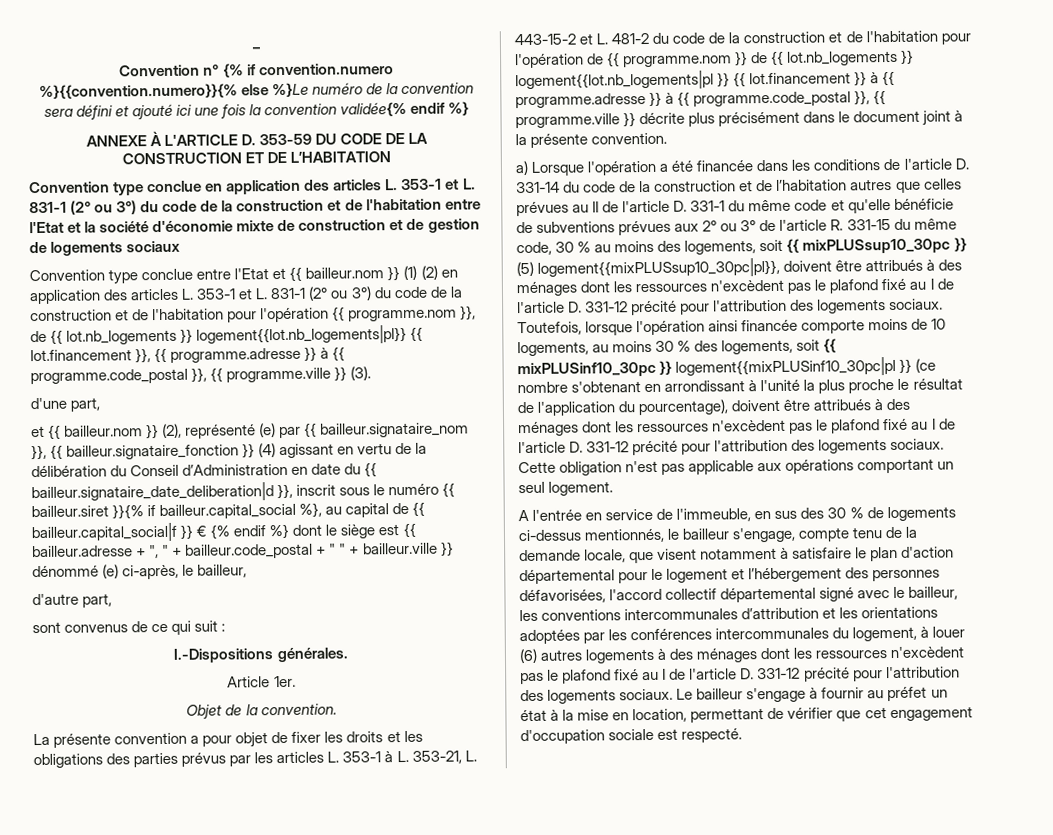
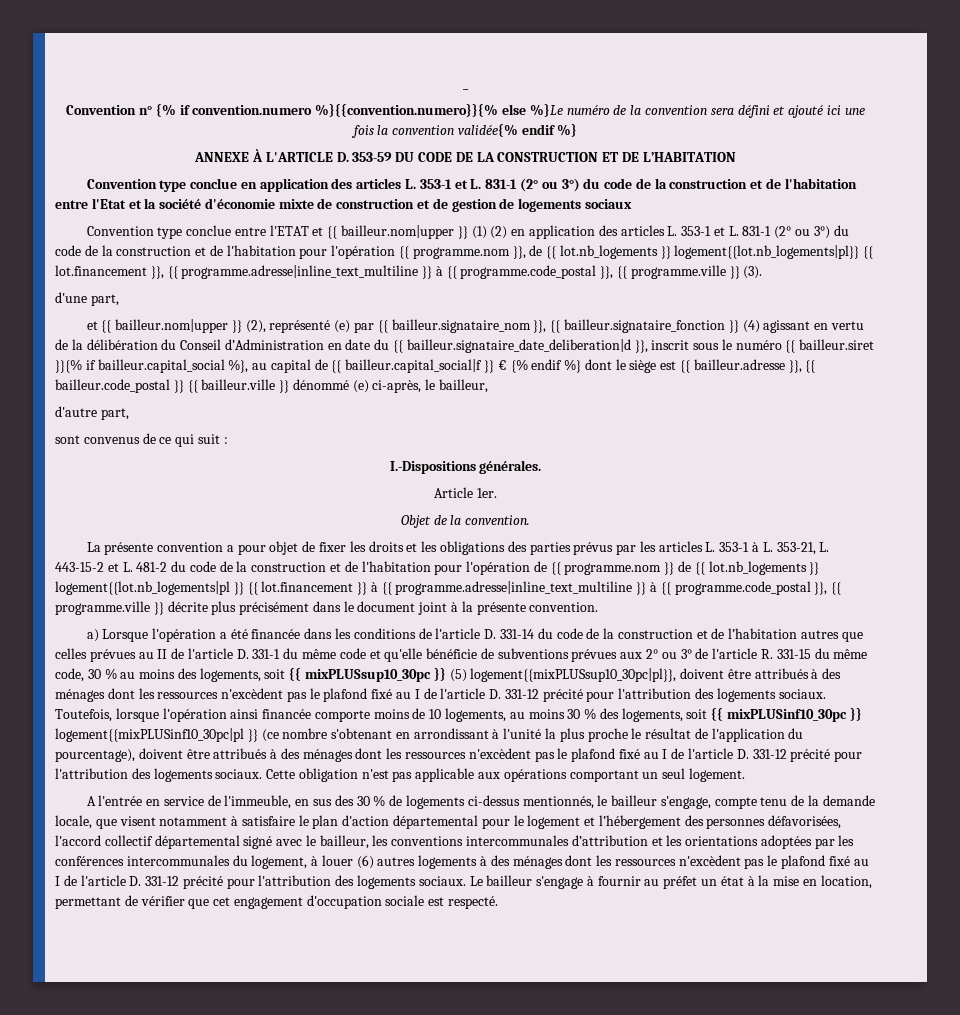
[234,266,385,282] l'Etat et {{ bailleur.nom -> [269,225,455,239] l'ETAT et {{ bailleur.nom|upper
[170,347,302,363] programme.adresse -> [181,265,419,279] programme.adresse|inline_text_multiline
[64,425,144,437] bailleur.nom -> [115,319,229,333] bailleur.nom|upper
[136,543,360,559] + ", " + bailleur.code_postal + " " + -> [788,360,816,373] [55,379,198,393] }}, {{ bailleur.code_postal }} {{
[515,93,646,109] programme.adresse -> [395,581,633,595] programme.adresse|inline_text_multiline

